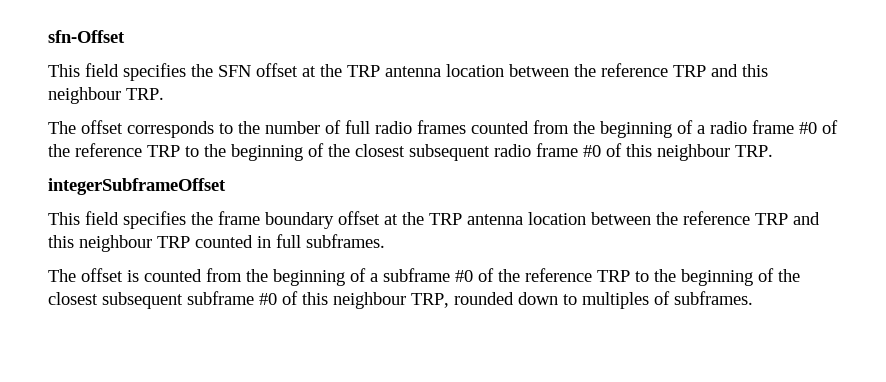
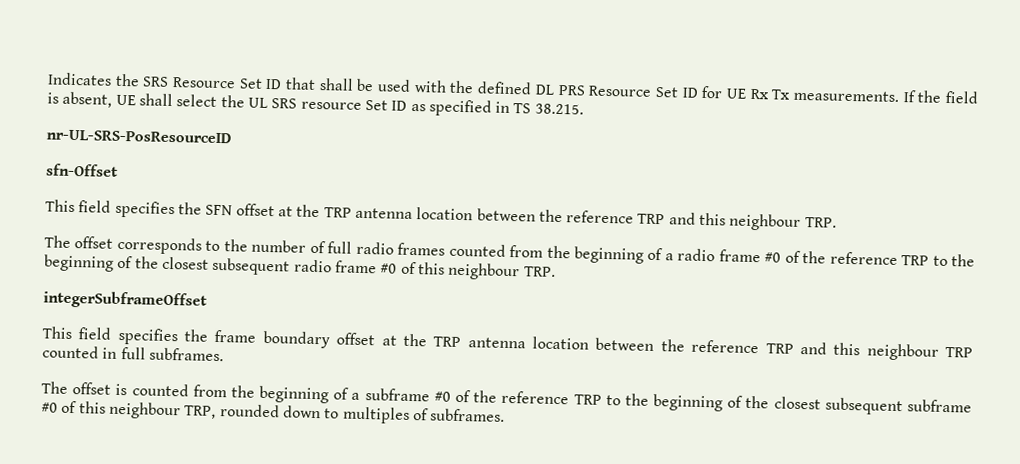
(48, 36) none -> [47,72,978,104] [47,91,584,117] [46,129,231,144] Indicates the SRS Resource Set ID that shall be used with the defined DL PRS Resource Set ID for UE Rx Tx measurements. If the field is absent, UE shall select the UL SRS resource Set ID as specified in TS 38.215. // nr-UL-SRS-PosResourceID //

